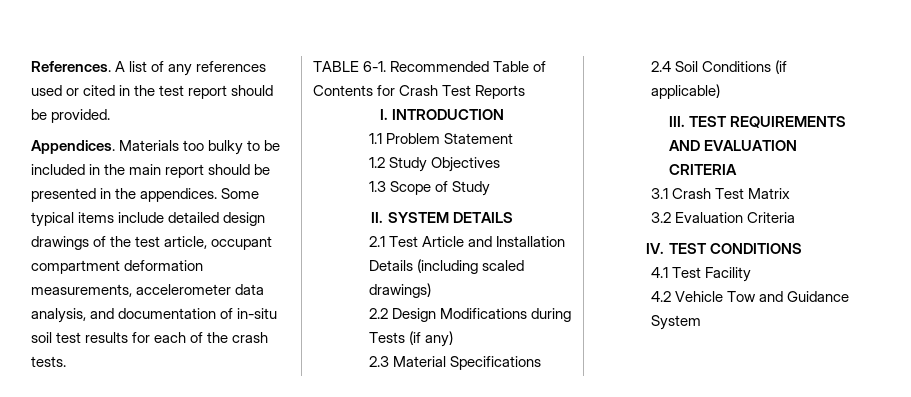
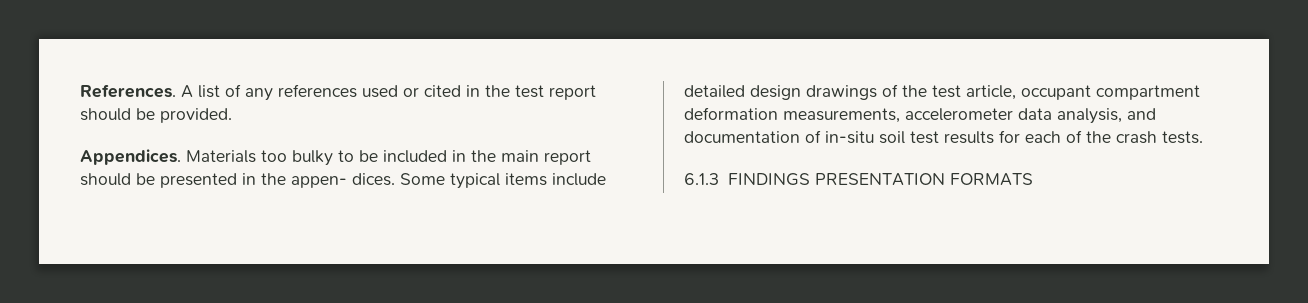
[140,188,218,202] appendices. -> [291,173,395,188] appen- dices.
[313,61,547,72] [313,85,526,99] [379,109,505,120] [368,133,513,144] [368,157,500,172] [368,181,490,196] [371,212,513,223] [368,236,565,247] [368,259,524,274] [368,283,431,298] [368,308,571,322] [368,331,453,347] [368,356,541,370] [650,60,787,74] [650,84,720,99] [669,116,847,128] [669,140,798,151] [669,164,738,175] [650,188,790,199] [650,212,795,223] [646,243,802,254] [650,267,751,282] [650,291,849,302] [650,315,701,330] TABLE 6-1. Recommended Table of Contents for Crash Test Reports // I. INTRODUCTION // 1.1 Problem Statement // 1.2 Study Objectives // 1.3 Scope of Study // II. SYSTEM DETAILS // 2.1 Test Article and Installation Details (including scaled drawings) // 2.2 Design Modifications during Tests (if any) // 2.3 Material Specifications // 2.4 Soil Conditions (if applicable) // III. TEST REQUIREMENTS AND EVALUATION CRITERIA // 3.1 Crash Test Matrix // 3.2 Evaluation Criteria // IV. TEST CONDITIONS // 4.1 Test Facility // 4.2 Vehicle Tow and Guidance System -> [684,173,1033,186] 6.1.3 FINDINGS PRESENTATION FORMATS

